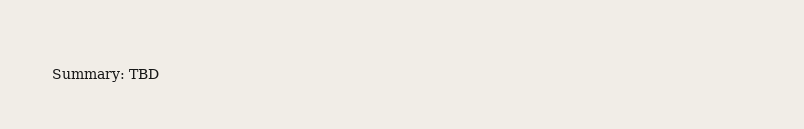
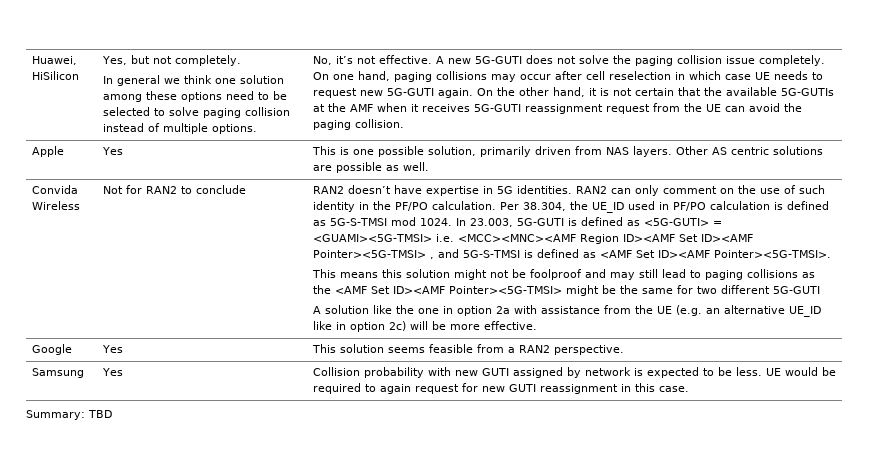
(52, 75) none -> [31,56,77,65] [31,71,79,80] [101,55,241,66] [102,75,284,86] [102,91,287,102] [102,107,290,118] [102,123,257,134] [312,55,825,66] [312,71,823,82] [312,87,834,98] [312,103,802,114] [312,119,404,130] [31,146,64,157] [101,147,123,155] [311,146,823,157] [312,162,429,173] [31,185,78,194] [31,201,80,210] [102,185,246,194] [312,185,825,196] [312,201,829,213] [312,217,722,227] [312,234,753,244] [312,249,831,259] [311,269,815,280] [312,285,820,296] [312,305,821,317] [312,321,537,332] [31,344,72,355] [101,345,123,353] [311,344,624,355] [31,368,84,378] [101,368,123,376] [312,367,836,378] [312,383,689,394] Huawei, HiSilicon | Yes, but not completely. // In general we think one solution among these options need to be selected to solve paging collision instead of multiple options. | No, it’s not effective. A new 5G-GUTI does not solve the paging collision issue completely. On one hand, paging collisions may occur after cell reselection in which case UE needs to request new 5G-GUTI again. On the other hand, it is not certain that the available 5G-GUTIs at the AMF when it receives 5G-GUTI reassignment request from the UE can avoid the paging collision. // Apple | Yes | This is one possible solution, primarily driven from NAS layers. Other AS centric solutions are possible as well. // Convida Wireless | Not for RAN2 to conclude | RAN2 doesn’t have expertise in 5G identities. RAN2 can only comment on the use of such identity in the PF/PO calculation. Per 38.304, the UE_ID used in PF/PO calculation is defined as 5G-S-TMSI mod 1024. In 23.003, 5G-GUTI is defined as <5G-GUTI> = <GUAMI><5G-TMSI> i.e. <MCC><MNC><AMF Region ID><AMF Set ID><AMF Pointer><5G-TMSI> , and 5G-S-TMSI is defined as <AMF Set ID><AMF Pointer><5G-TMSI>. // This means this solution might not be foolproof and may still lead to paging collisions as the <AMF Set ID><AMF Pointer><5G-TMSI> might be the same for two different 5G-GUTI // A solution like the one in option 2a with assistance from the UE (e.g. an alternative UE_ID like in option 2c) will be more effective. // Google | Yes | This solution seems feasible from a RAN2 perspective. // Samsung | Yes | Collision probability with new GUTI assigned by network is expected to be less. UE would be required to again request for new GUTI reassignment in this case. //

